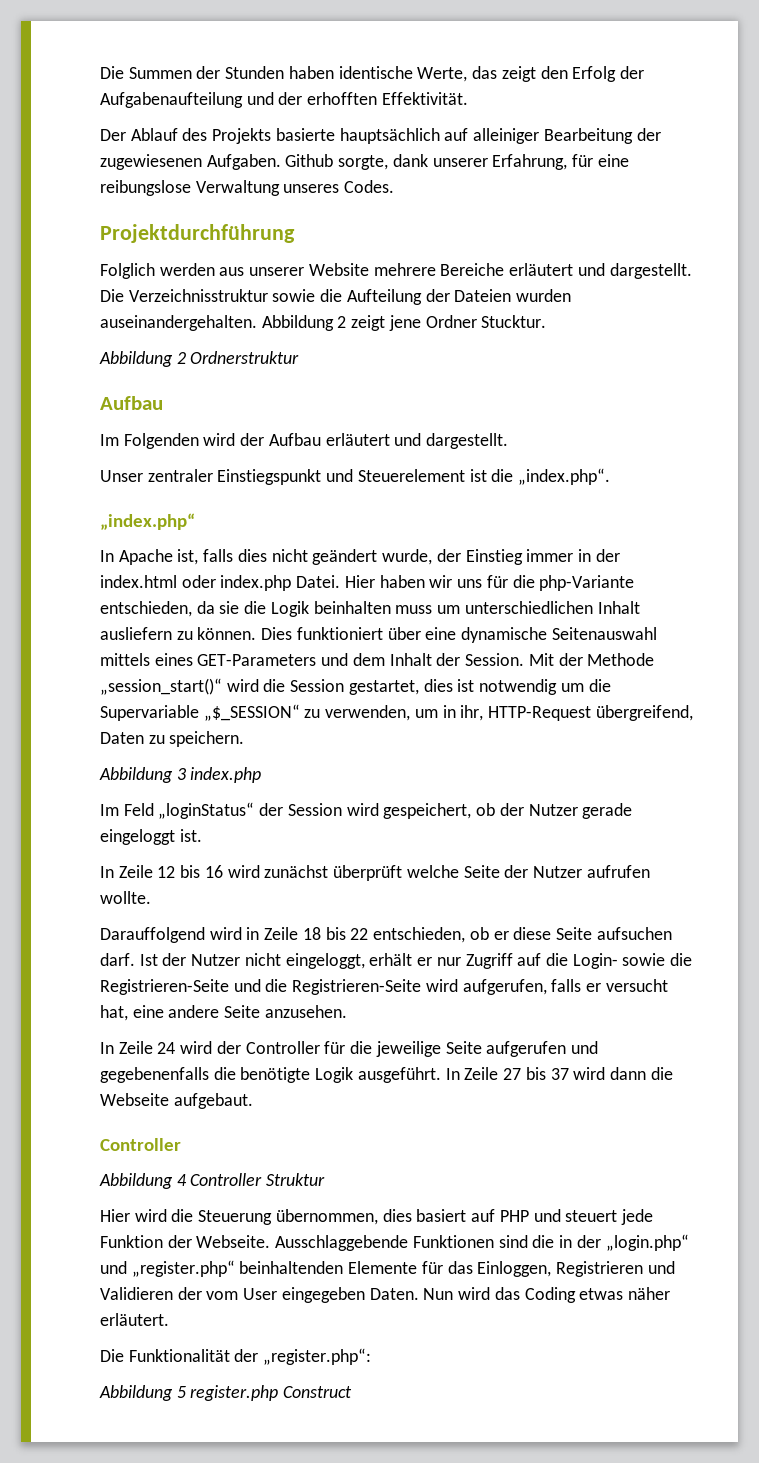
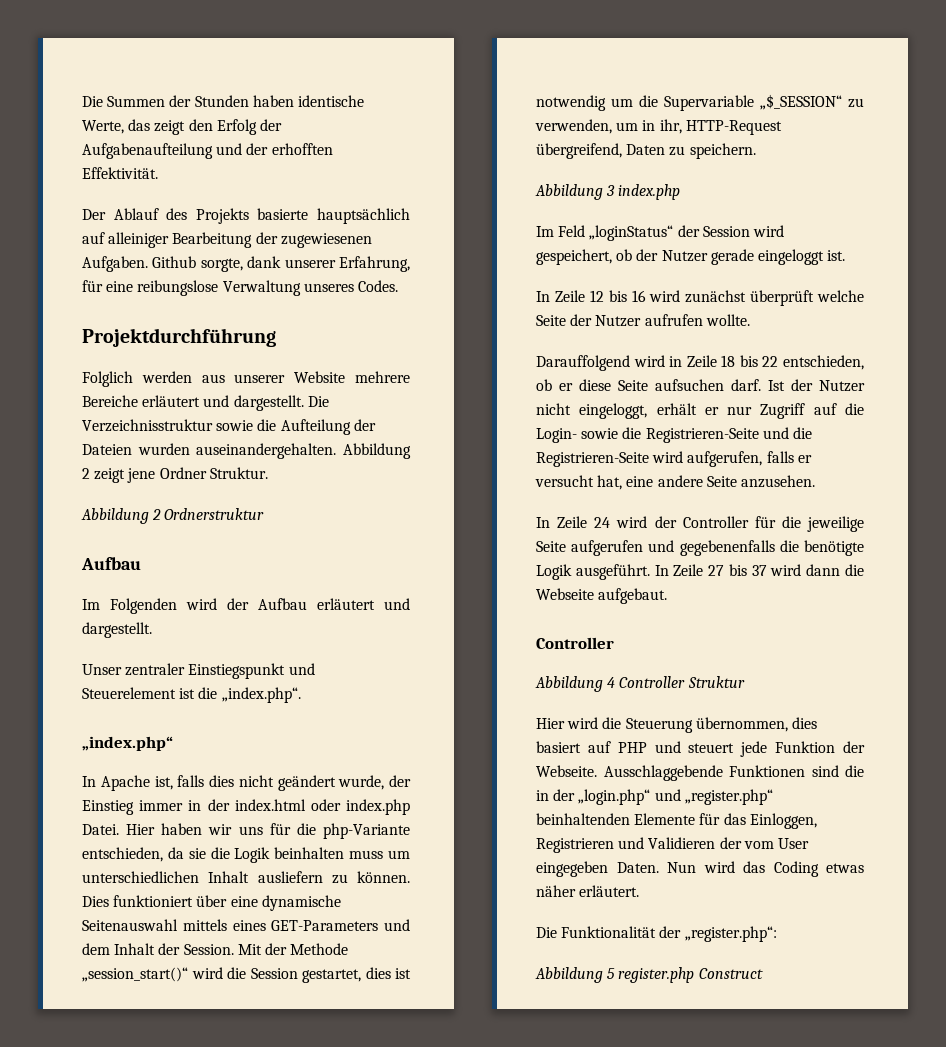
[481,315,547,328] Stucktur. -> [209,467,268,479] Struktur.

